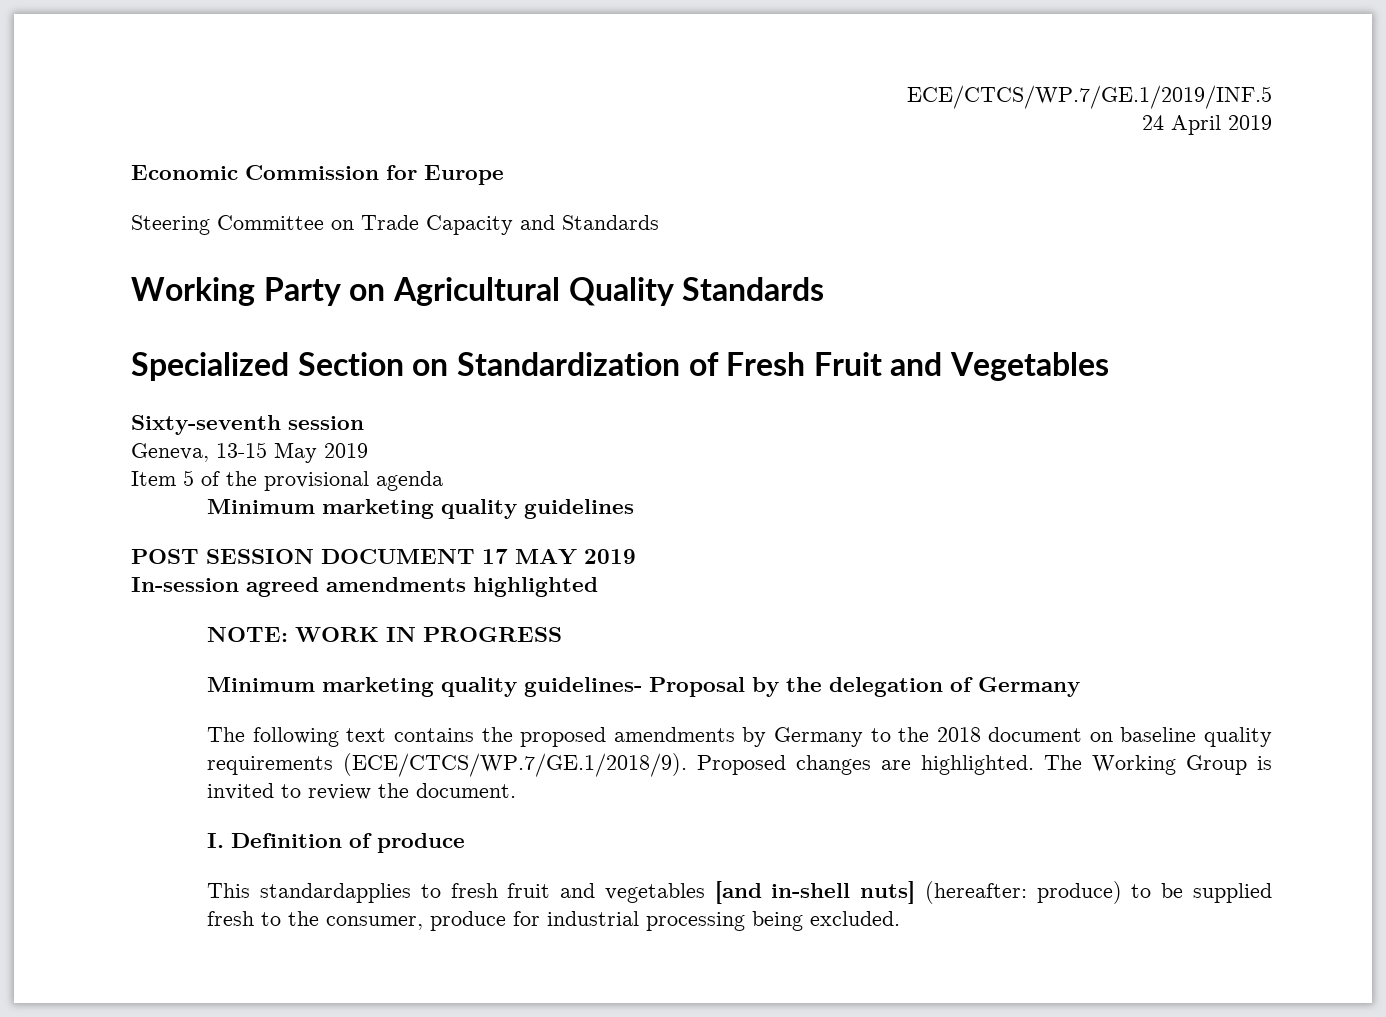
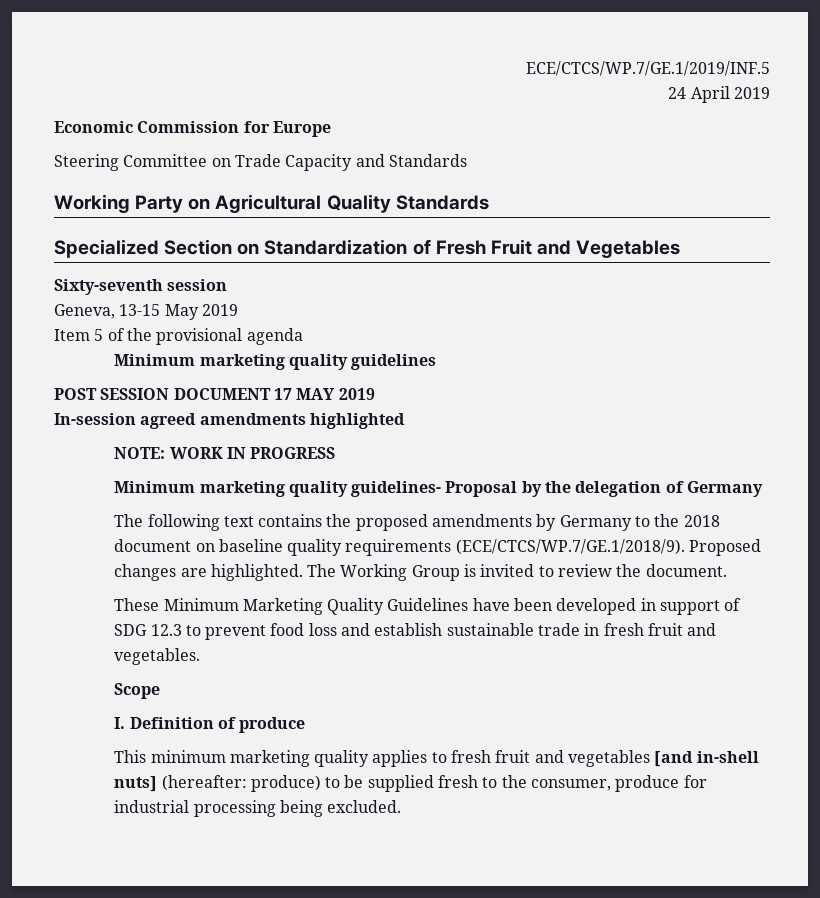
(517, 790) none -> [114,598,742,615] [114,623,717,640] [114,648,201,665] [114,683,161,699] // These Minimum Marketing Quality Guidelines have been developed in support of SDG 12.3 to prevent food loss and establish sustainable trade in fresh fruit and vegetables. // Scope
[260,883,412,903] standardapplies -> [150,750,428,767] minimum marketing quality applies

